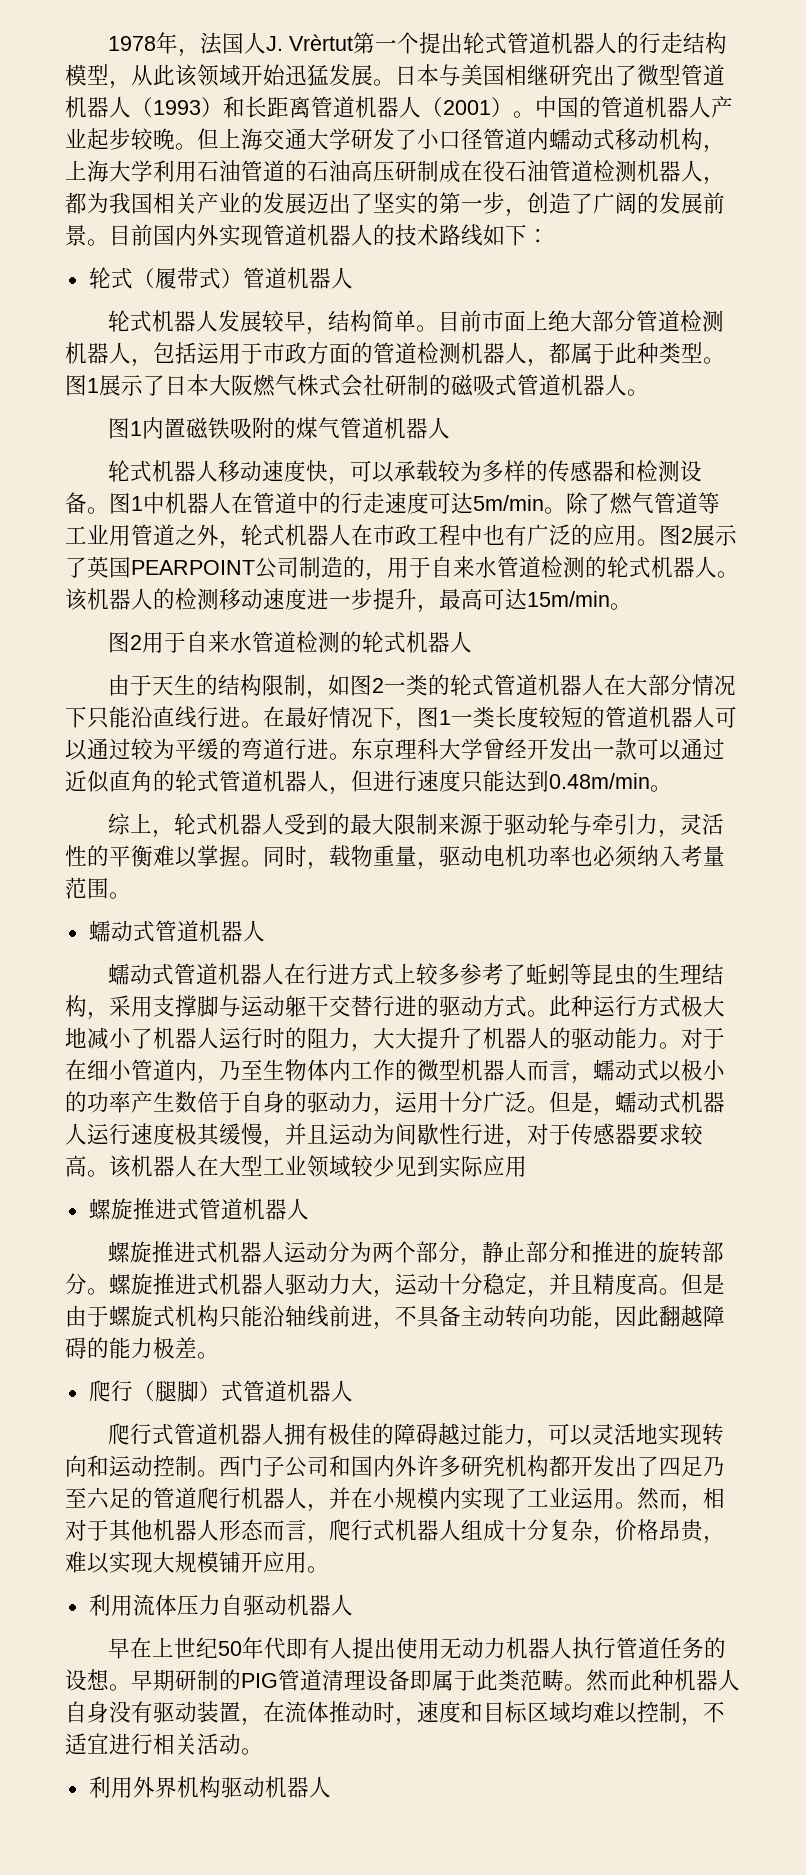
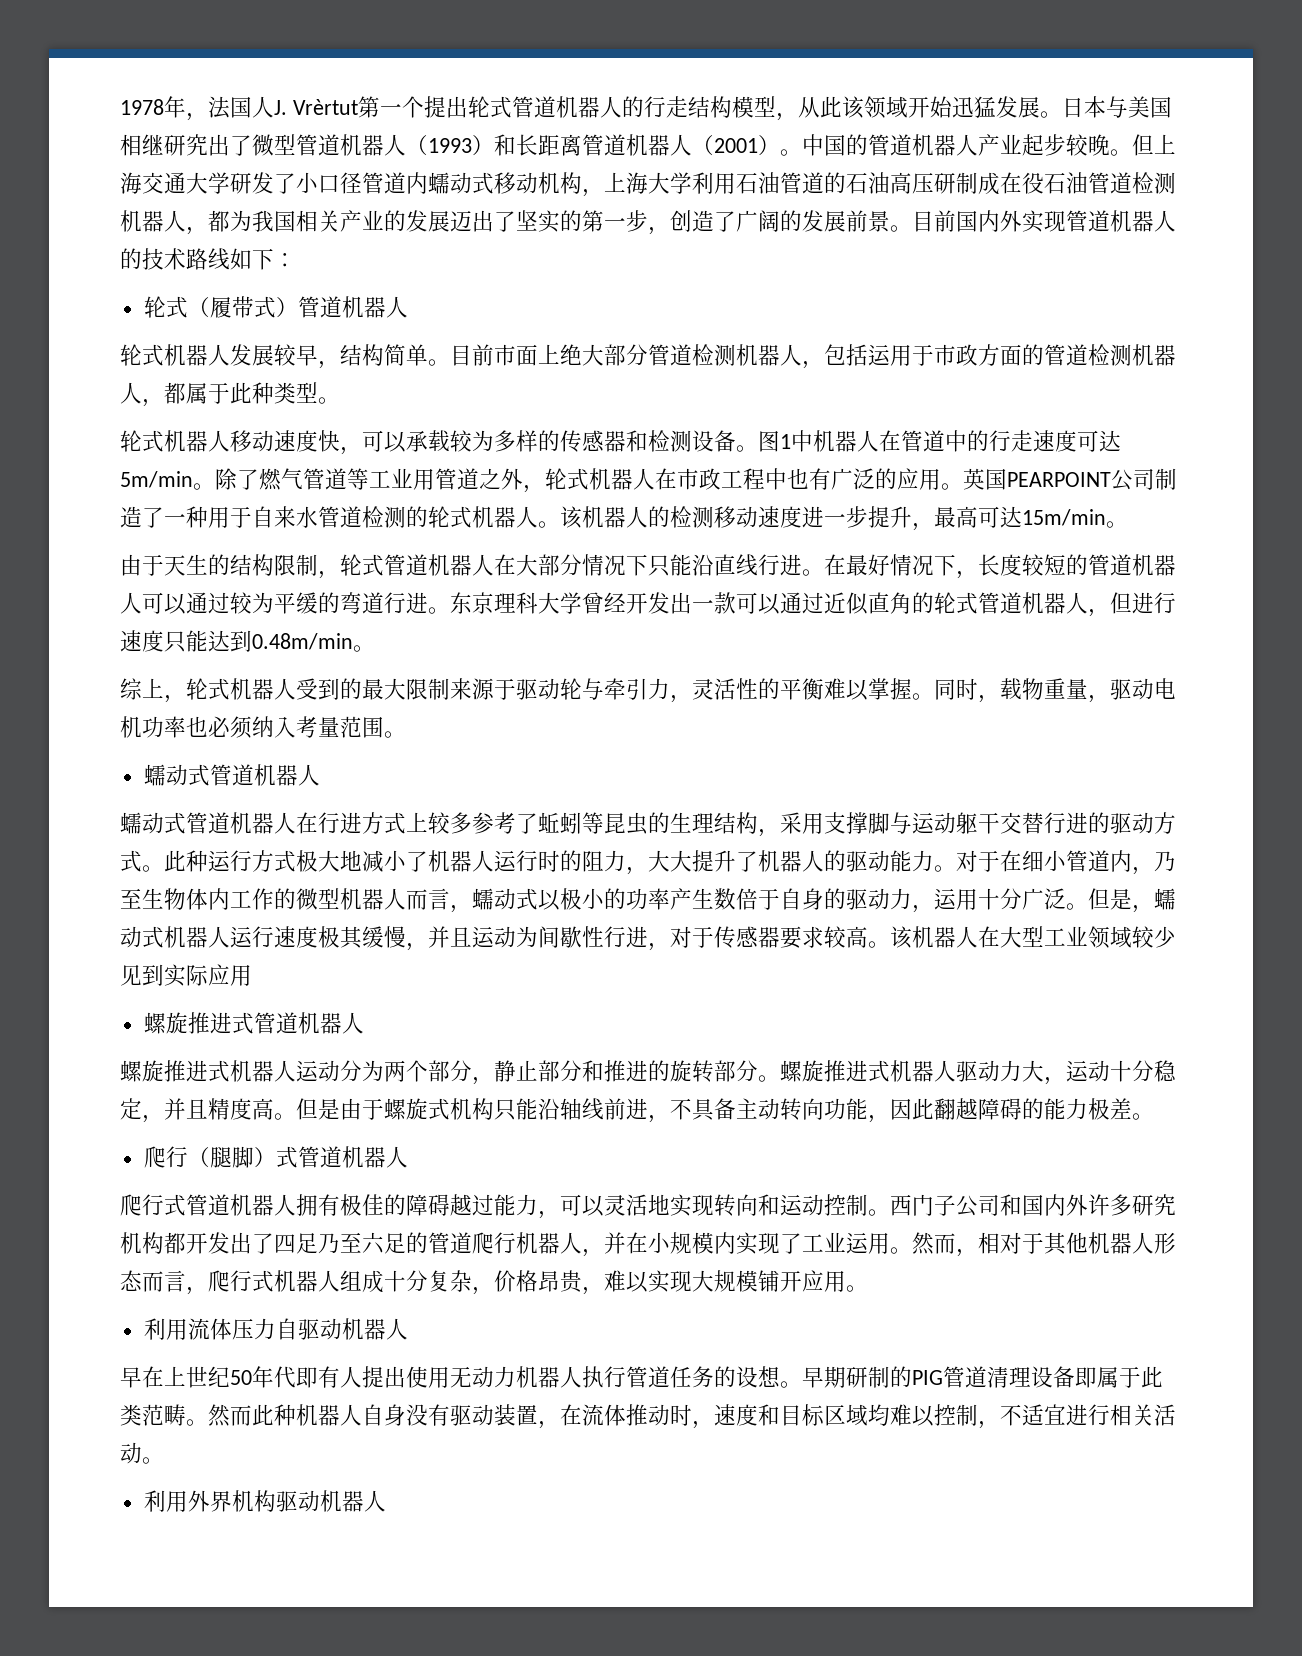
[65,374,649,397] [107,417,450,440] 图1展示了日本大阪燃气株式会社研制的磁吸式管道机器人。 // 图1内置磁铁吸附的煤气管道机器人 -> (340, 400) none
[659,524,737,546] [65,557,87,578] 图2展示了 -> (963, 486) none
[343,556,387,581] 的， -> [142,506,208,528] 了一种
[107,631,472,653] // 图2用于自来水管道检测的轮式机器人 -> (1128, 524) none
[327,674,450,696] 如图2一类的 -> (340, 575) none
[417,706,495,728] 图1一类 -> (978, 575) none

